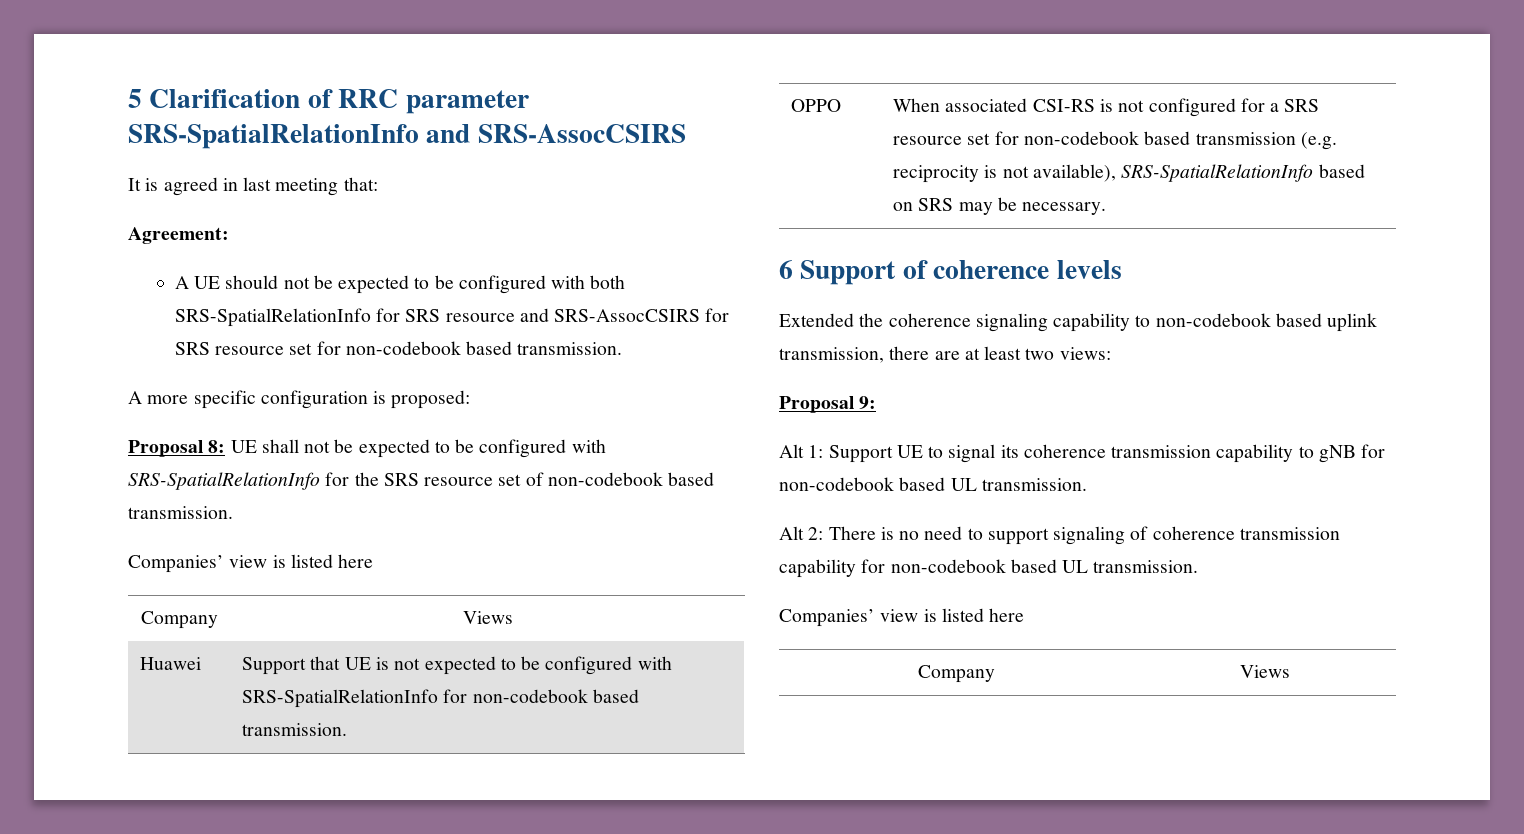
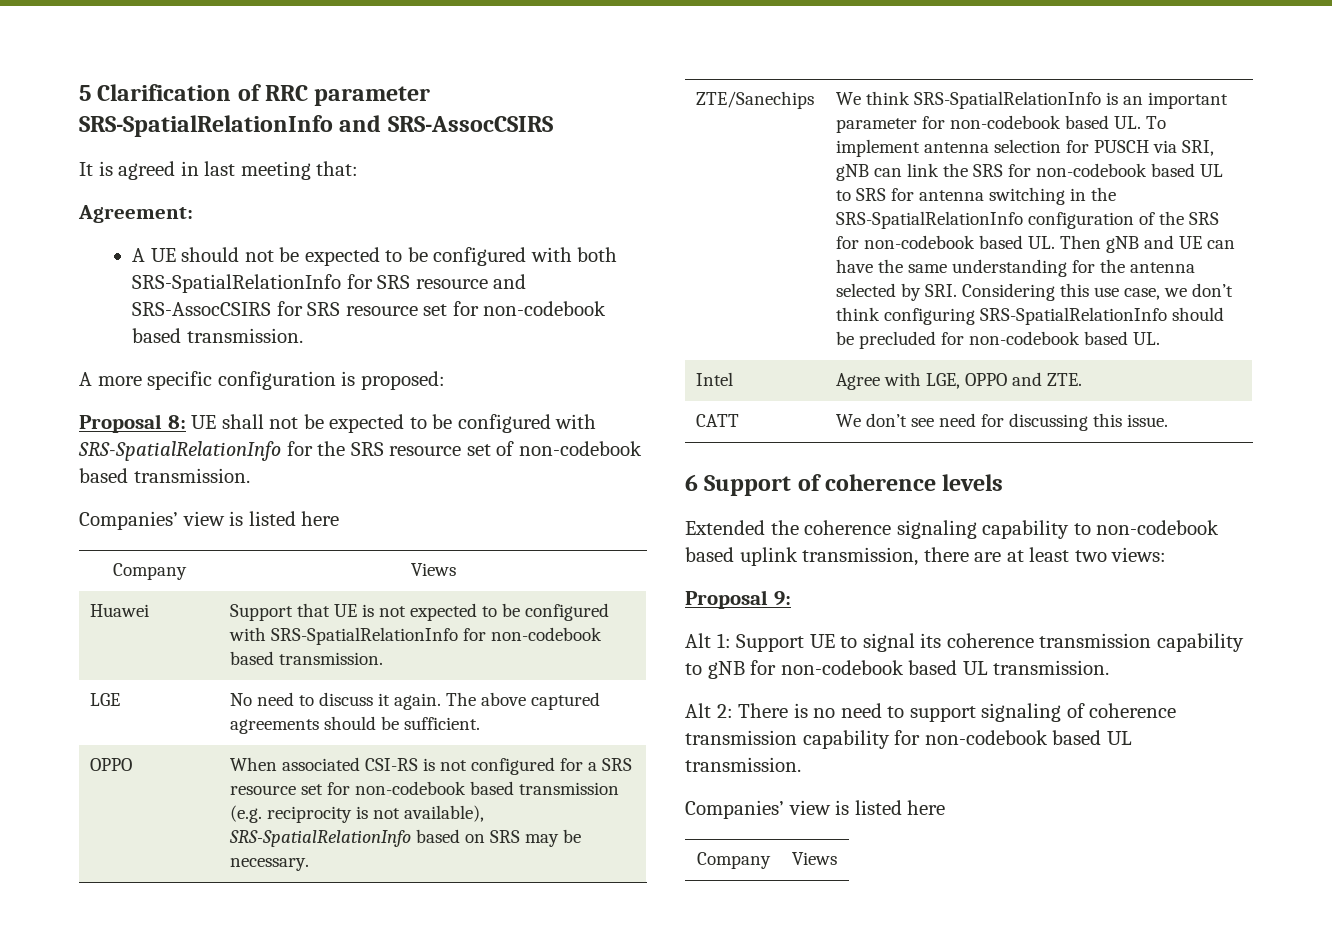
(348, 729) none -> [89,693,120,706] [229,692,600,710] [229,716,480,734] // LGE | No need to discuss it again. The above captured agreements should be sufficient.
(1107, 208) none -> [695,91,814,109] [835,91,1228,109] [835,115,1166,133] [835,139,1214,157] [835,163,1223,181] [835,187,1116,205] [835,211,1219,229] [835,235,1235,253] [835,259,1195,277] [835,283,1233,301] [835,307,1224,325] [835,331,1160,349] [695,372,733,386] [835,372,1082,390] [695,414,739,427] [835,413,1168,431] // ZTE/Sanechips | We think SRS-SpatialRelationInfo is an important parameter for non-codebook based UL. To implement antenna selection for PUSCH via SRI, gNB can link the SRS for non-codebook based UL to SRS for antenna switching in the SRS-SpatialRelationInfo configuration of the SRS for non-codebook based UL. Then gNB and UE can have the same understanding for the antenna selected by SRI. Considering this use case, we don’t think configuring SRS-SpatialRelationInfo should be precluded for non-codebook based UL. // Intel | Agree with LGE, OPPO and ZTE. // CATT | We don’t see need for discussing this issue.

